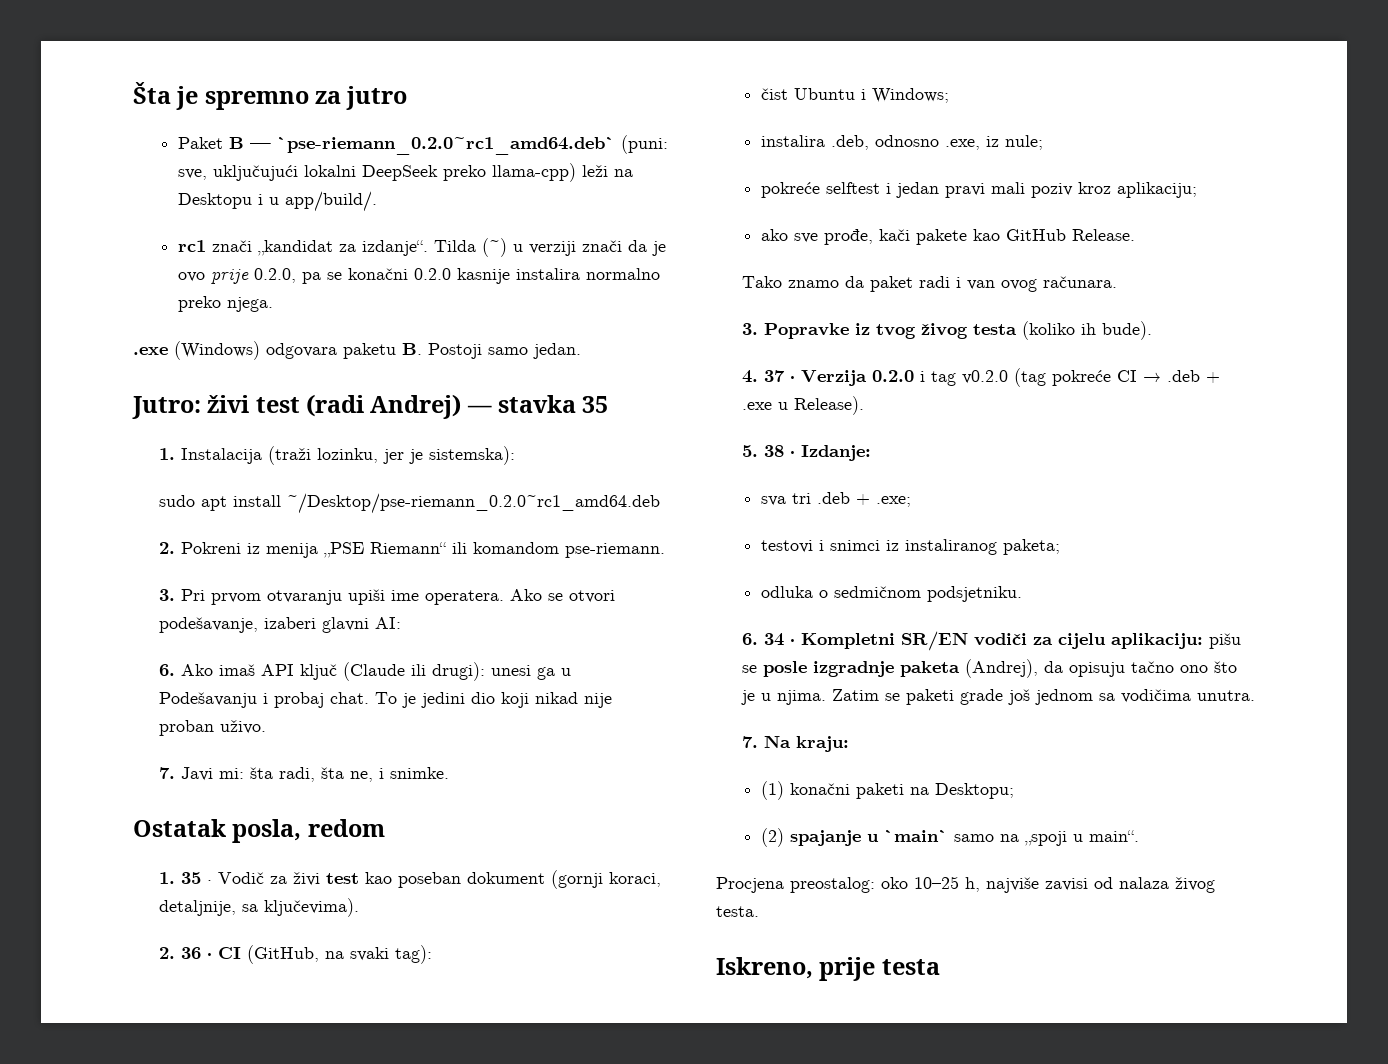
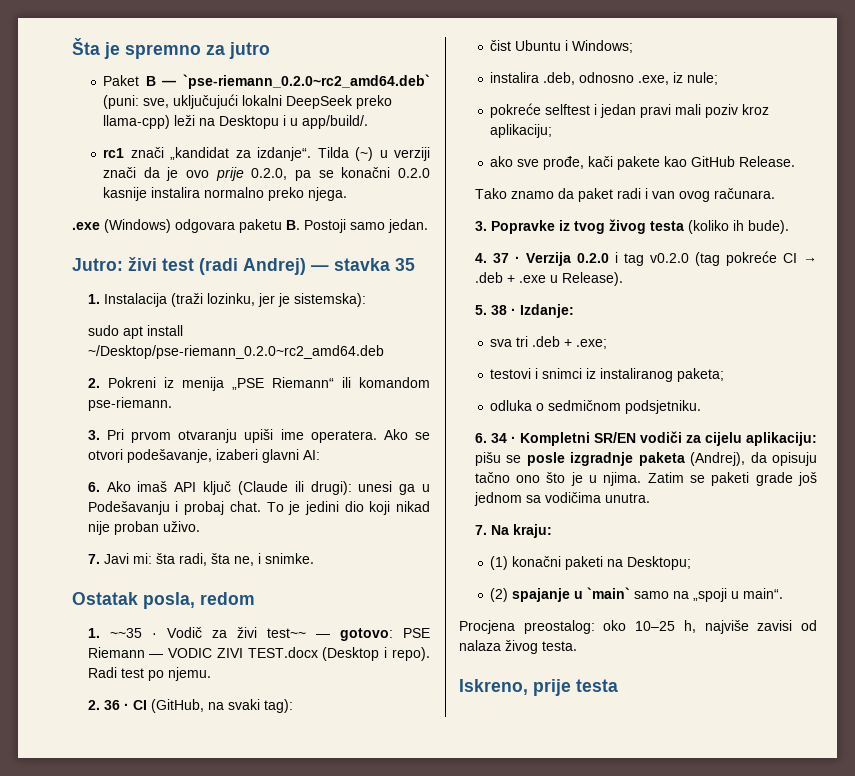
[277,136,616,155] `pse-riemann_0.2.0~rc1_amd64.deb` -> [183,74,430,89] `pse-riemann_0.2.0~rc2_amd64.deb`
[286,493,660,514] ~/Desktop/pse-riemann_0.2.0~rc1_amd64.deb -> [87,345,384,359] ~/Desktop/pse-riemann_0.2.0~rc2_amd64.deb
[180,872,201,884] 35 -> [109,628,142,638] ~~35
[325,870,661,889] [158,898,359,917] test kao poseban dokument (gornji koraci, detaljnije, sa ključevima). -> [266,628,430,641] [87,647,430,661] [87,667,211,681] test~~ — gotovo: PSE Riemann — VODIC ZIVI TEST.docx (Desktop i repo). Radi test po njemu.

